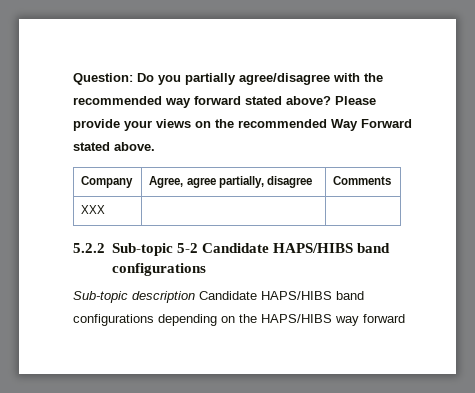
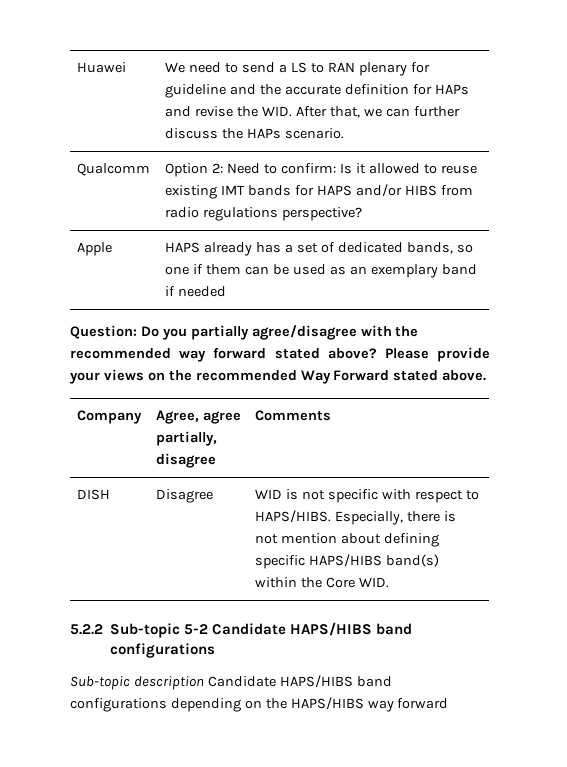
(73, 79) none -> [77,62,127,73] [165,62,430,76] [165,84,469,98] [165,106,460,118] [165,128,345,139] [77,163,151,176] [165,163,477,177] [165,184,473,199] [165,207,363,221] [77,242,113,256] [165,242,473,256] [165,264,477,278] [165,286,227,297] Huawei | We need to send a LS to RAN plenary for guideline and the accurate definition for HAPs and revise the WID. After that, we can further discuss the HAPs scenario. // Qualcomm | Option 2: Need to confirm: Is it allowed to reuse existing IMT bands for HAPS and/or HIBS from radio regulations perspective? // Apple | HAPS already has a set of dedicated bands, so one if them can be used as an exemplary band if needed //
[81,205,106,214] XXX | | -> [77,489,111,500] [156,489,214,503] [255,489,479,503] [255,510,457,525] [255,533,440,547] [255,554,440,569] [255,577,390,588] DISH | Disagree | WID is not specific with respect to HAPS/HIBS. Especially, there is not mention about defining specific HAPS/HIBS band(s) within the Core WID.

